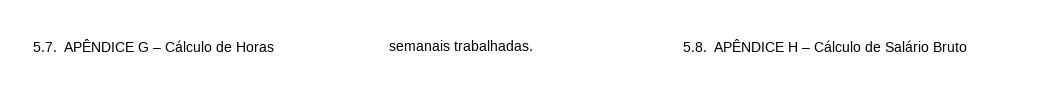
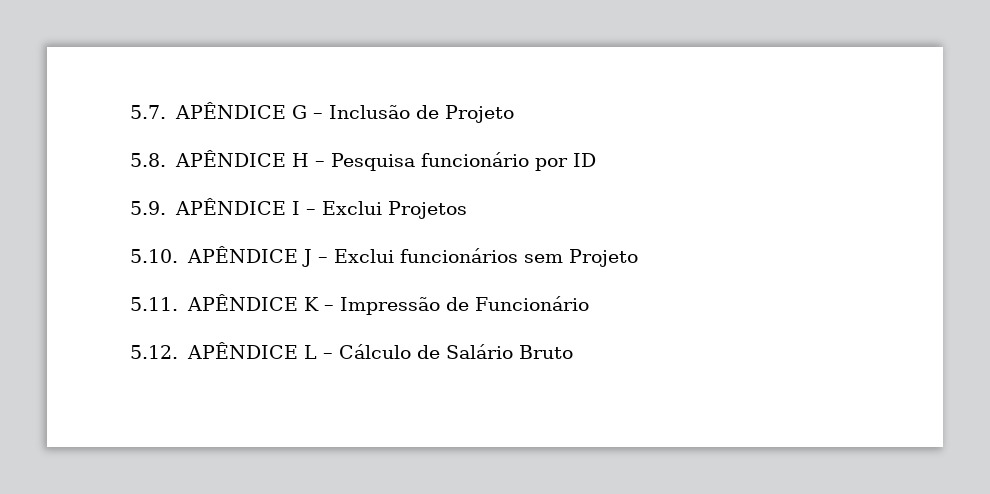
[165,40,533,52] Cálculo de Horas semanais trabalhadas. -> [328,105,514,123] Inclusão de Projeto
(810, 50) none -> [330,152,597,171] [130,198,467,219] [130,246,638,267] [130,294,589,315] [130,342,333,359] Pesquisa funcionário por ID // 5.9. APÊNDICE I – Exclui Projetos // 5.10. APÊNDICE J – Exclui funcionários sem Projeto // 5.11. APÊNDICE K – Impressão de Funcionário // 5.12. APÊNDICE L –

